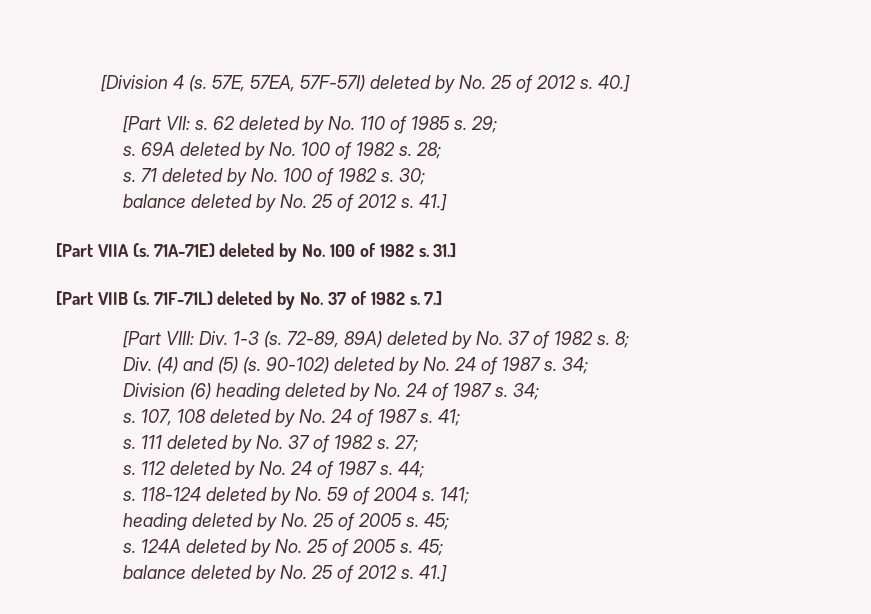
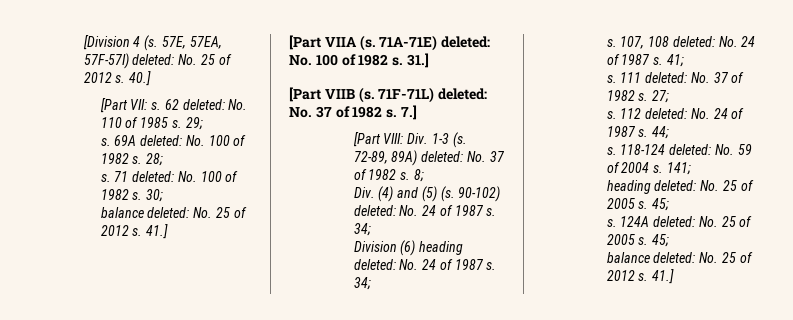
[369,75,455,93] deleted by -> [132,54,175,65] deleted:
[238,116,324,134] deleted by -> [182,99,225,110] deleted:
[179,142,265,160] deleted by -> [140,135,183,146] deleted:
[161,168,247,186] deleted by -> [132,171,175,182] deleted:
[190,194,276,212] deleted by -> [147,207,190,218] deleted:
[219,243,298,262] deleted by -> [441,36,491,48] deleted:
[217,291,296,310] deleted by -> [438,88,488,100] deleted:
[386,331,472,349] deleted by -> [421,151,464,162] deleted:
[333,357,419,375] deleted by -> [353,205,396,216] deleted:
[284,383,370,401] deleted by -> [353,259,396,270] deleted:
[209,409,295,427] deleted by -> [672,36,715,47] deleted:
[166,435,252,453] deleted by -> [645,72,688,83] deleted:
[169,461,255,479] deleted by -> [645,108,688,119] deleted:
[205,487,291,505] deleted by -> [669,144,712,155] deleted:
[191,513,277,531] deleted by -> [654,180,697,191] deleted:
[185,539,271,557] deleted by -> [653,216,696,227] deleted:
[190,565,276,583] deleted by -> [653,252,696,263] deleted:

